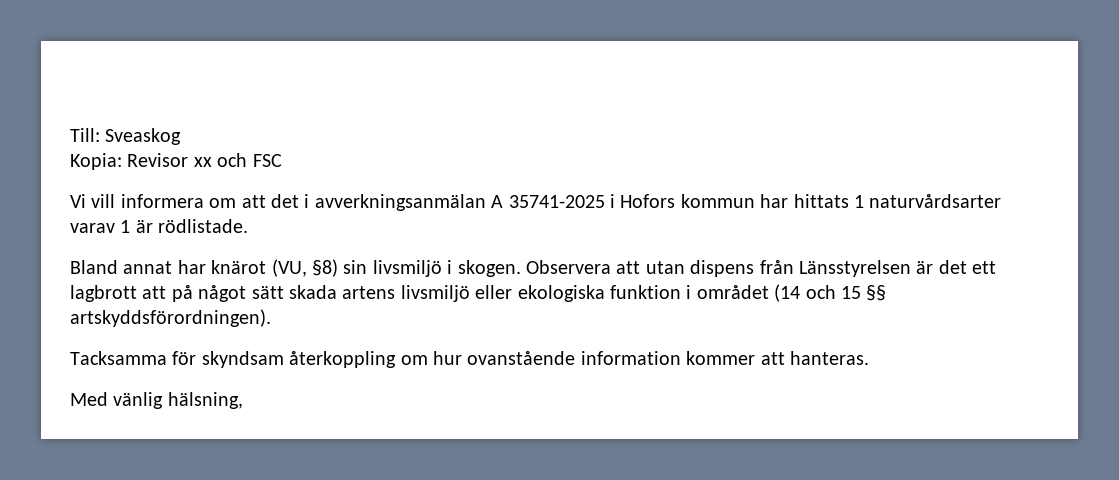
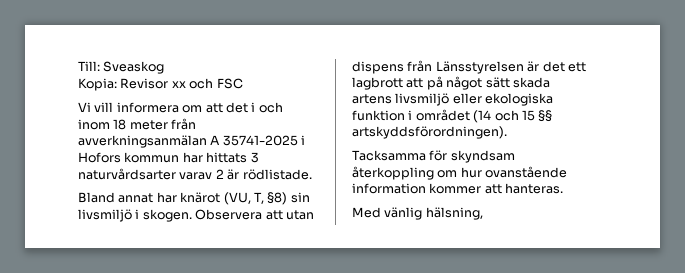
(310, 201) none -> [258,102,283,113] [78,118,197,130] och inom 18 meter från
[853,195,864,208] 1 -> [250,152,259,163] 3
[120,220,131,233] 1 -> [215,169,224,179] 2
(307, 268) none -> [253,192,264,204] T,

